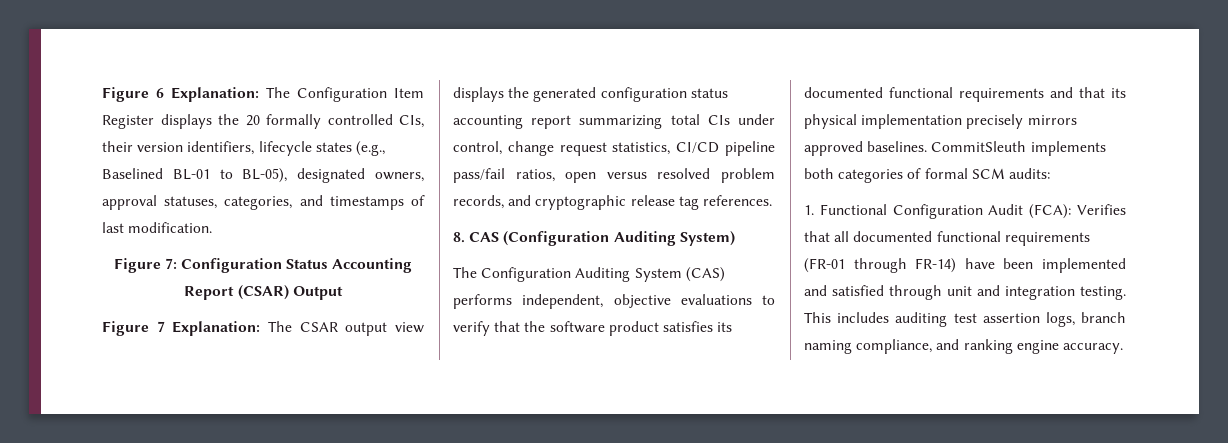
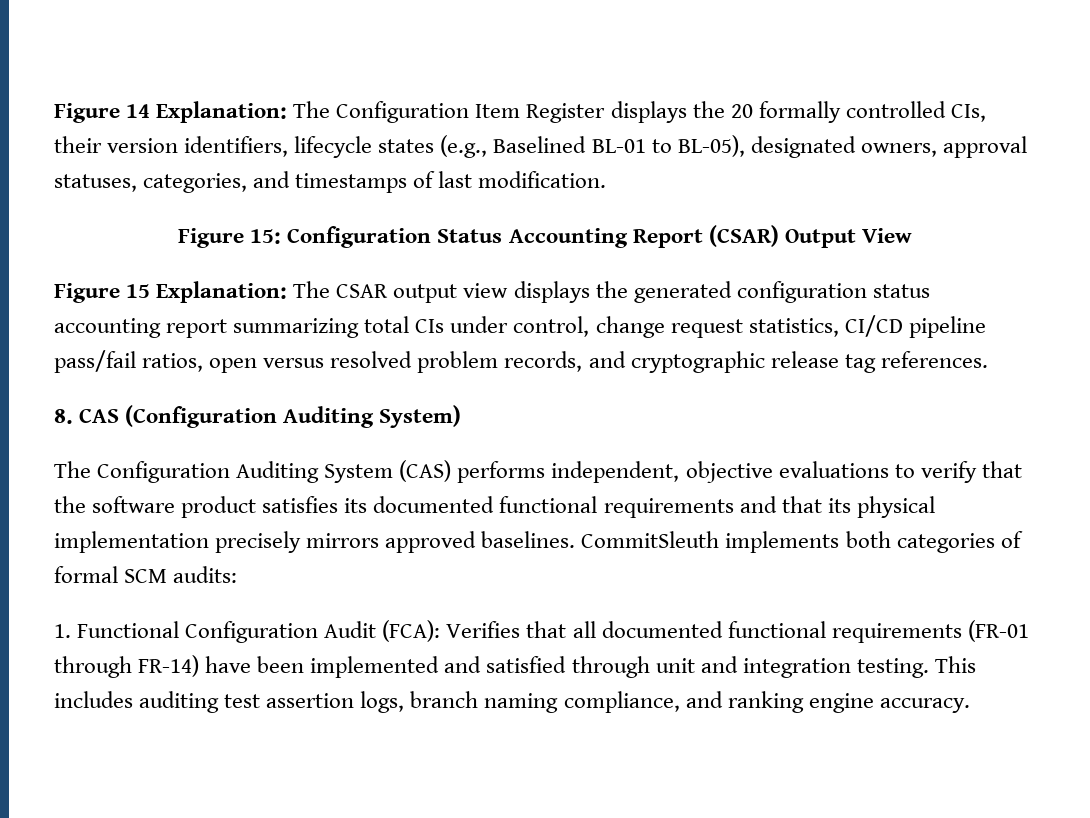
[102,87,164,102] Figure 6 -> [54,103,151,123] Figure 14
[164,258,177,269] 7: -> [250,229,282,244] 15:
[102,321,165,336] // Figure 7 -> [861,228,912,243] [54,283,151,303] View // Figure 15

